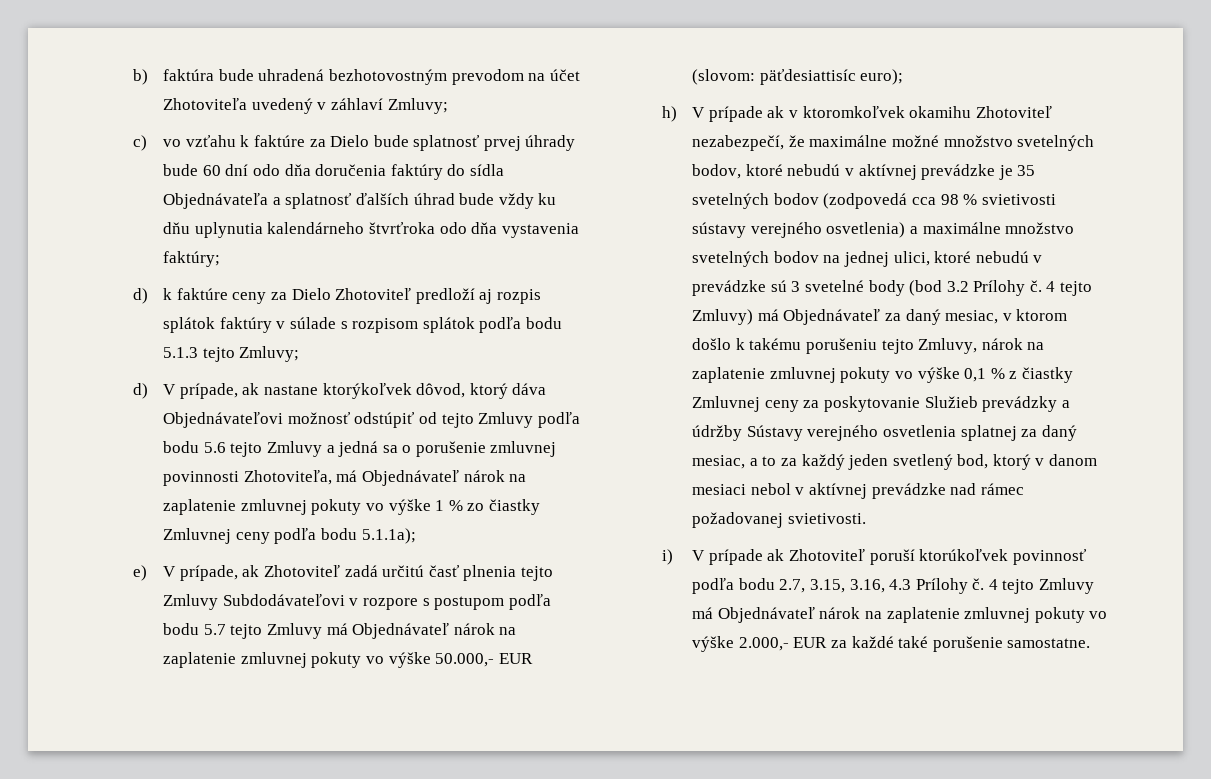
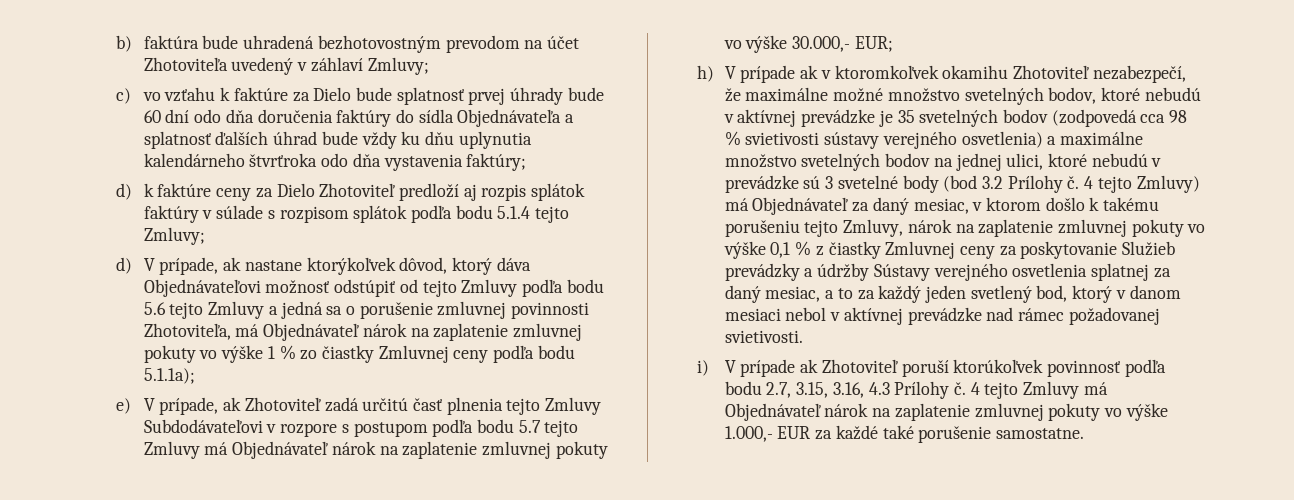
[163,347,199,358] 5.1.3 -> [497,206,531,219] 5.1.4
[435,653,533,667] [692,69,904,85] 50.000,- EUR (slovom: päťdesiattisíc euro); -> [792,36,893,52] 30.000,- EUR;
[738,637,789,651] 2.000,- -> [724,426,773,442] 1.000,-

